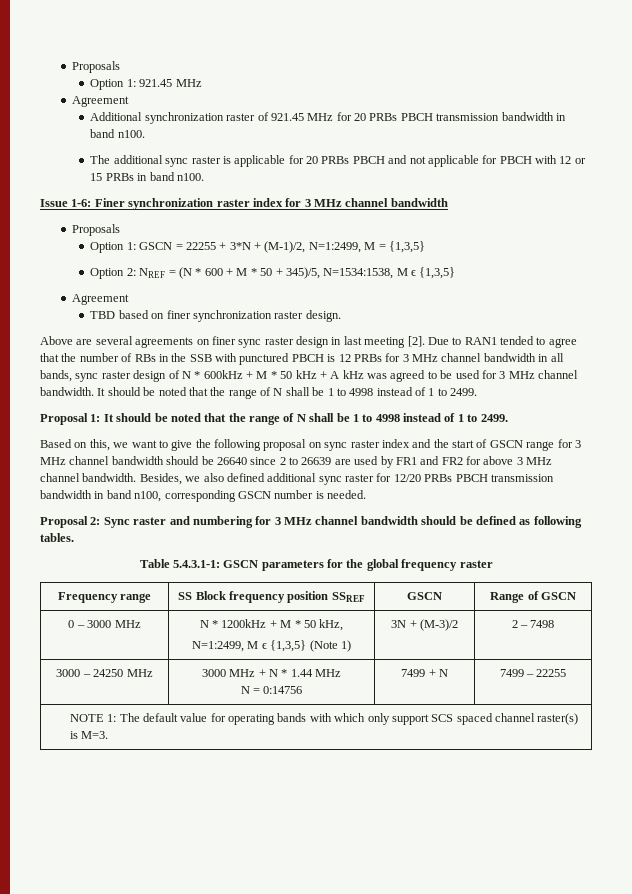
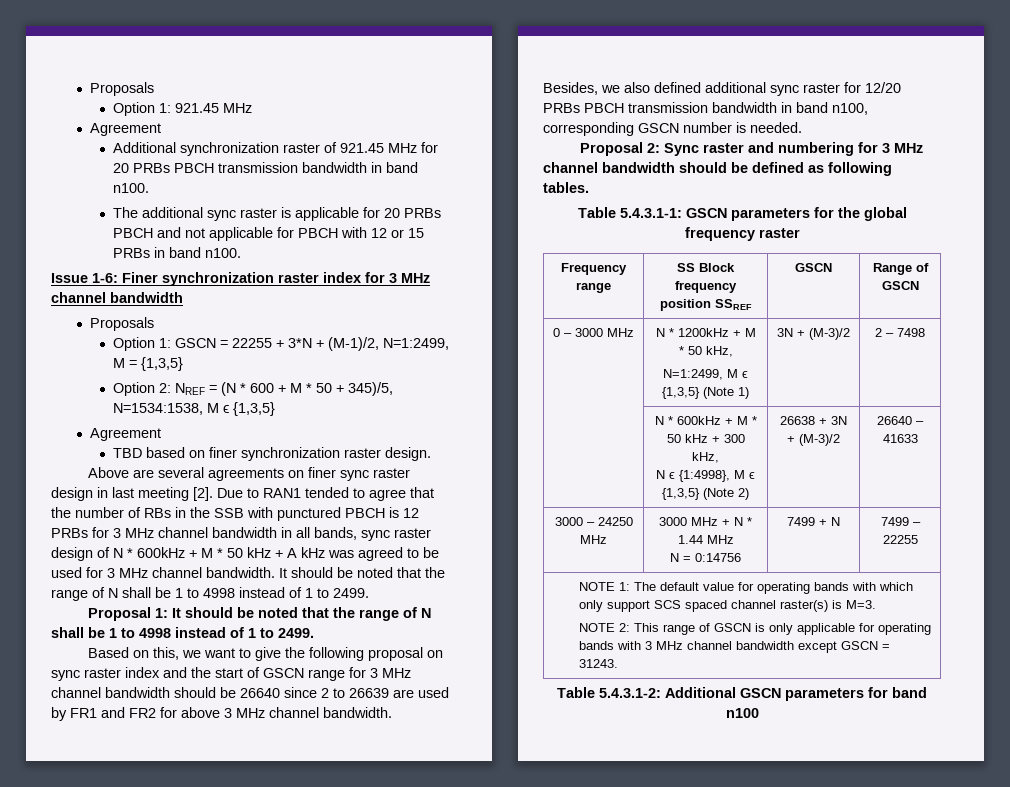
(555, 624) none -> [654,416,757,425] [666,434,745,443] [692,452,719,463] [656,470,755,482] [662,488,749,500] [780,416,847,425] [787,434,840,446] [877,416,924,425] [882,434,918,443] // | N * 600kHz + M * 50 kHz + 300 kHz, // N ϵ {1:4998}, M ϵ {1,3,5} (Note 2) | 26638 + 3N + (M-3)/2 | 26640 – 41633
(109, 735) none -> [579,623,932,635] [579,641,891,653] [579,659,619,668] [557,687,927,701] [725,708,759,718] // NOTE 2: This range of GSCN is only applicable for operating bands with 3 MHz channel bandwidth except GSCN = 31243. // Table 5.4.3.1-2: Additional GSCN parameters for band n100

